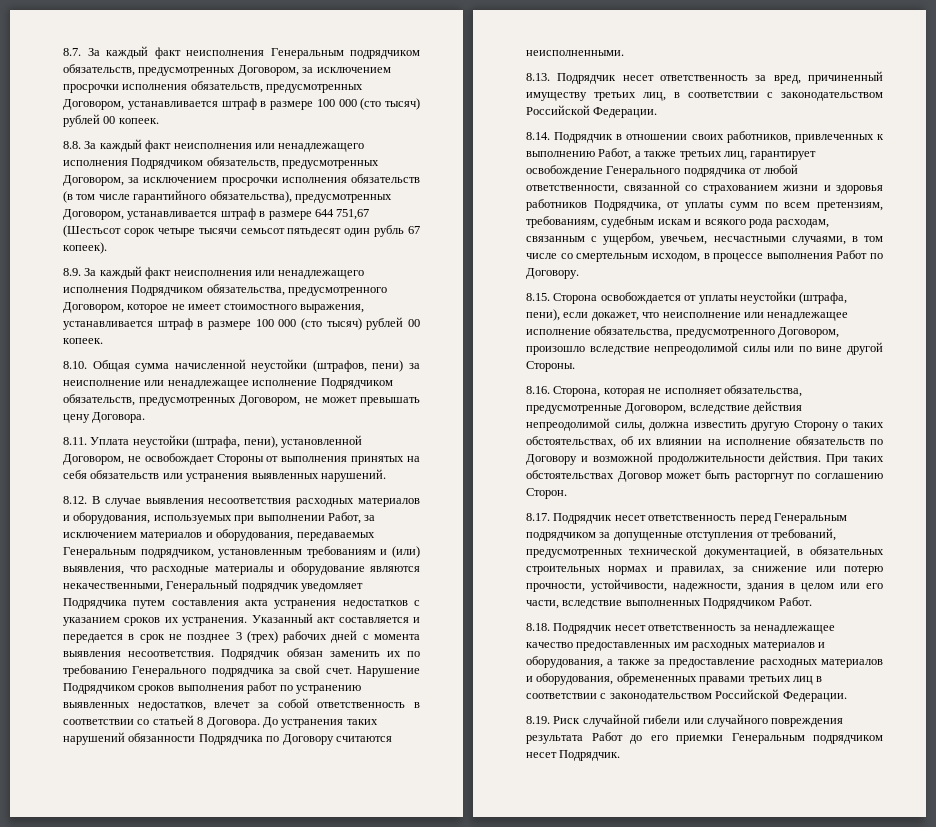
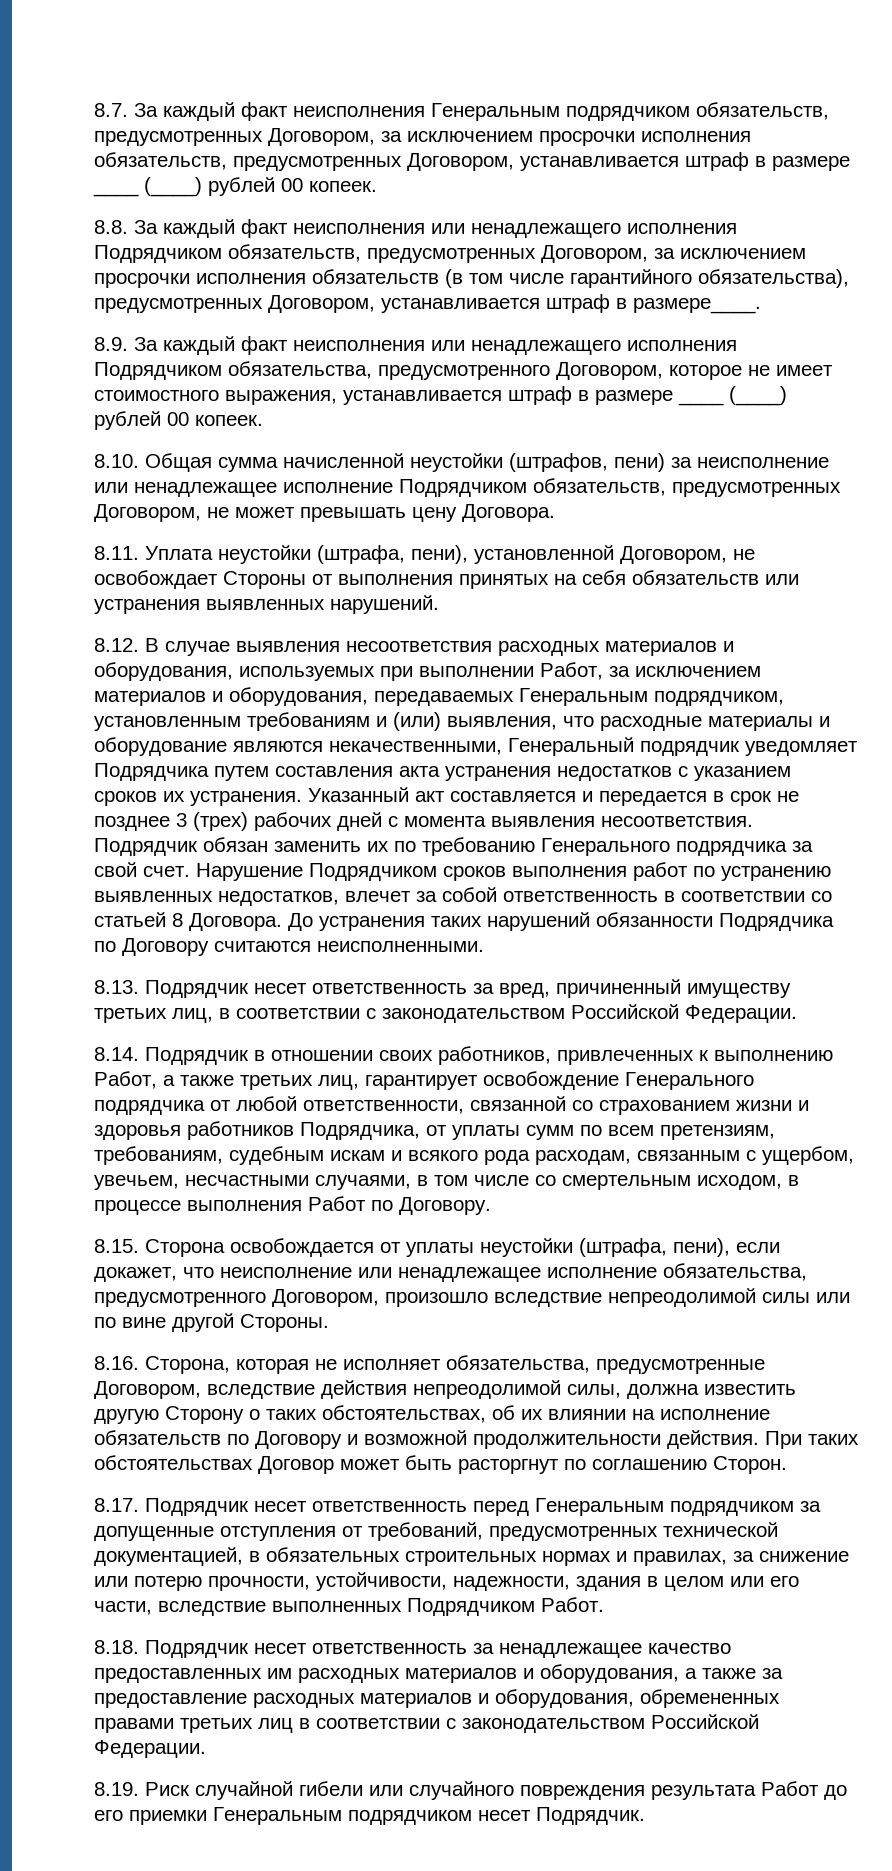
[316,98,420,110] 100 000 (сто тысяч) -> [93,177,202,197] ____ (____)
[268,209,370,220] [63,225,420,237] [63,242,107,254] размере 644 751,67 (Шестьсот сорок четыре тысячи семьсот пятьдесят один рубль 67 копеек). -> [633,298,761,314] размере____.
[255,318,362,330] 100 000 (сто тысяч) -> [678,386,787,406] ____ (____)

